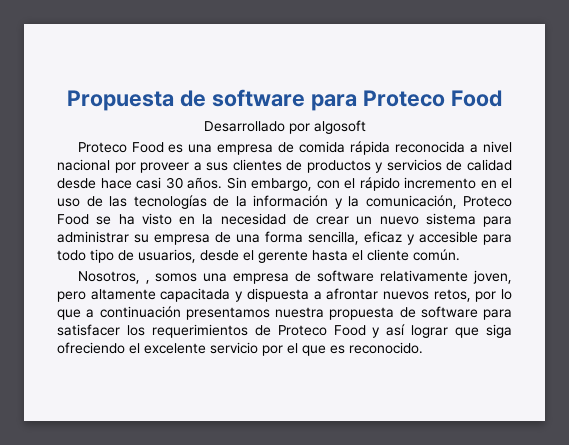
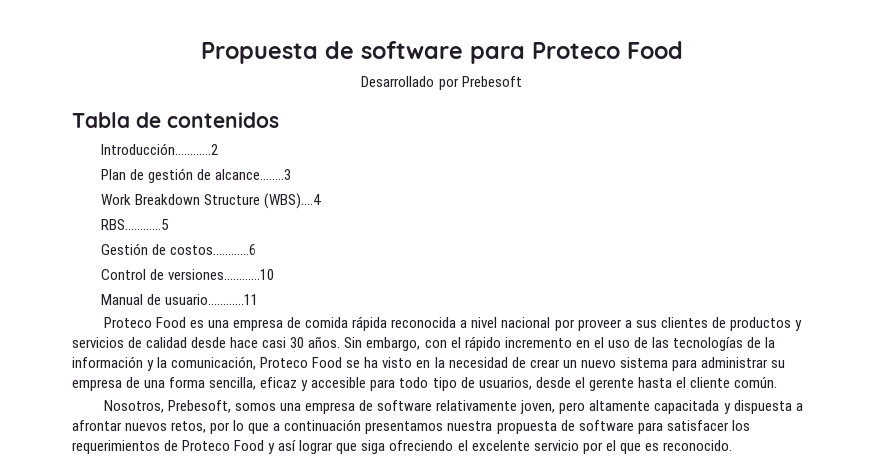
[313,120,366,134] algosoft -> [461,76,522,87] [72,112,279,128] [101,143,219,155] [101,168,292,183] [101,193,322,209] [101,219,170,230] [101,243,257,255] [101,269,275,280] [101,294,259,305] Prebesoft // Tabla de contenidos // Introducción…………2 // Plan de gestión de alcance..……3 // Work Breakdown Structure (WBS)....4 // RBS…………5 // Gestión de costos…………6 // Control de versiones…………10 // Manual de usuario…………11
[145,280,150,284] , -> [167,400,231,413] Prebesoft,

